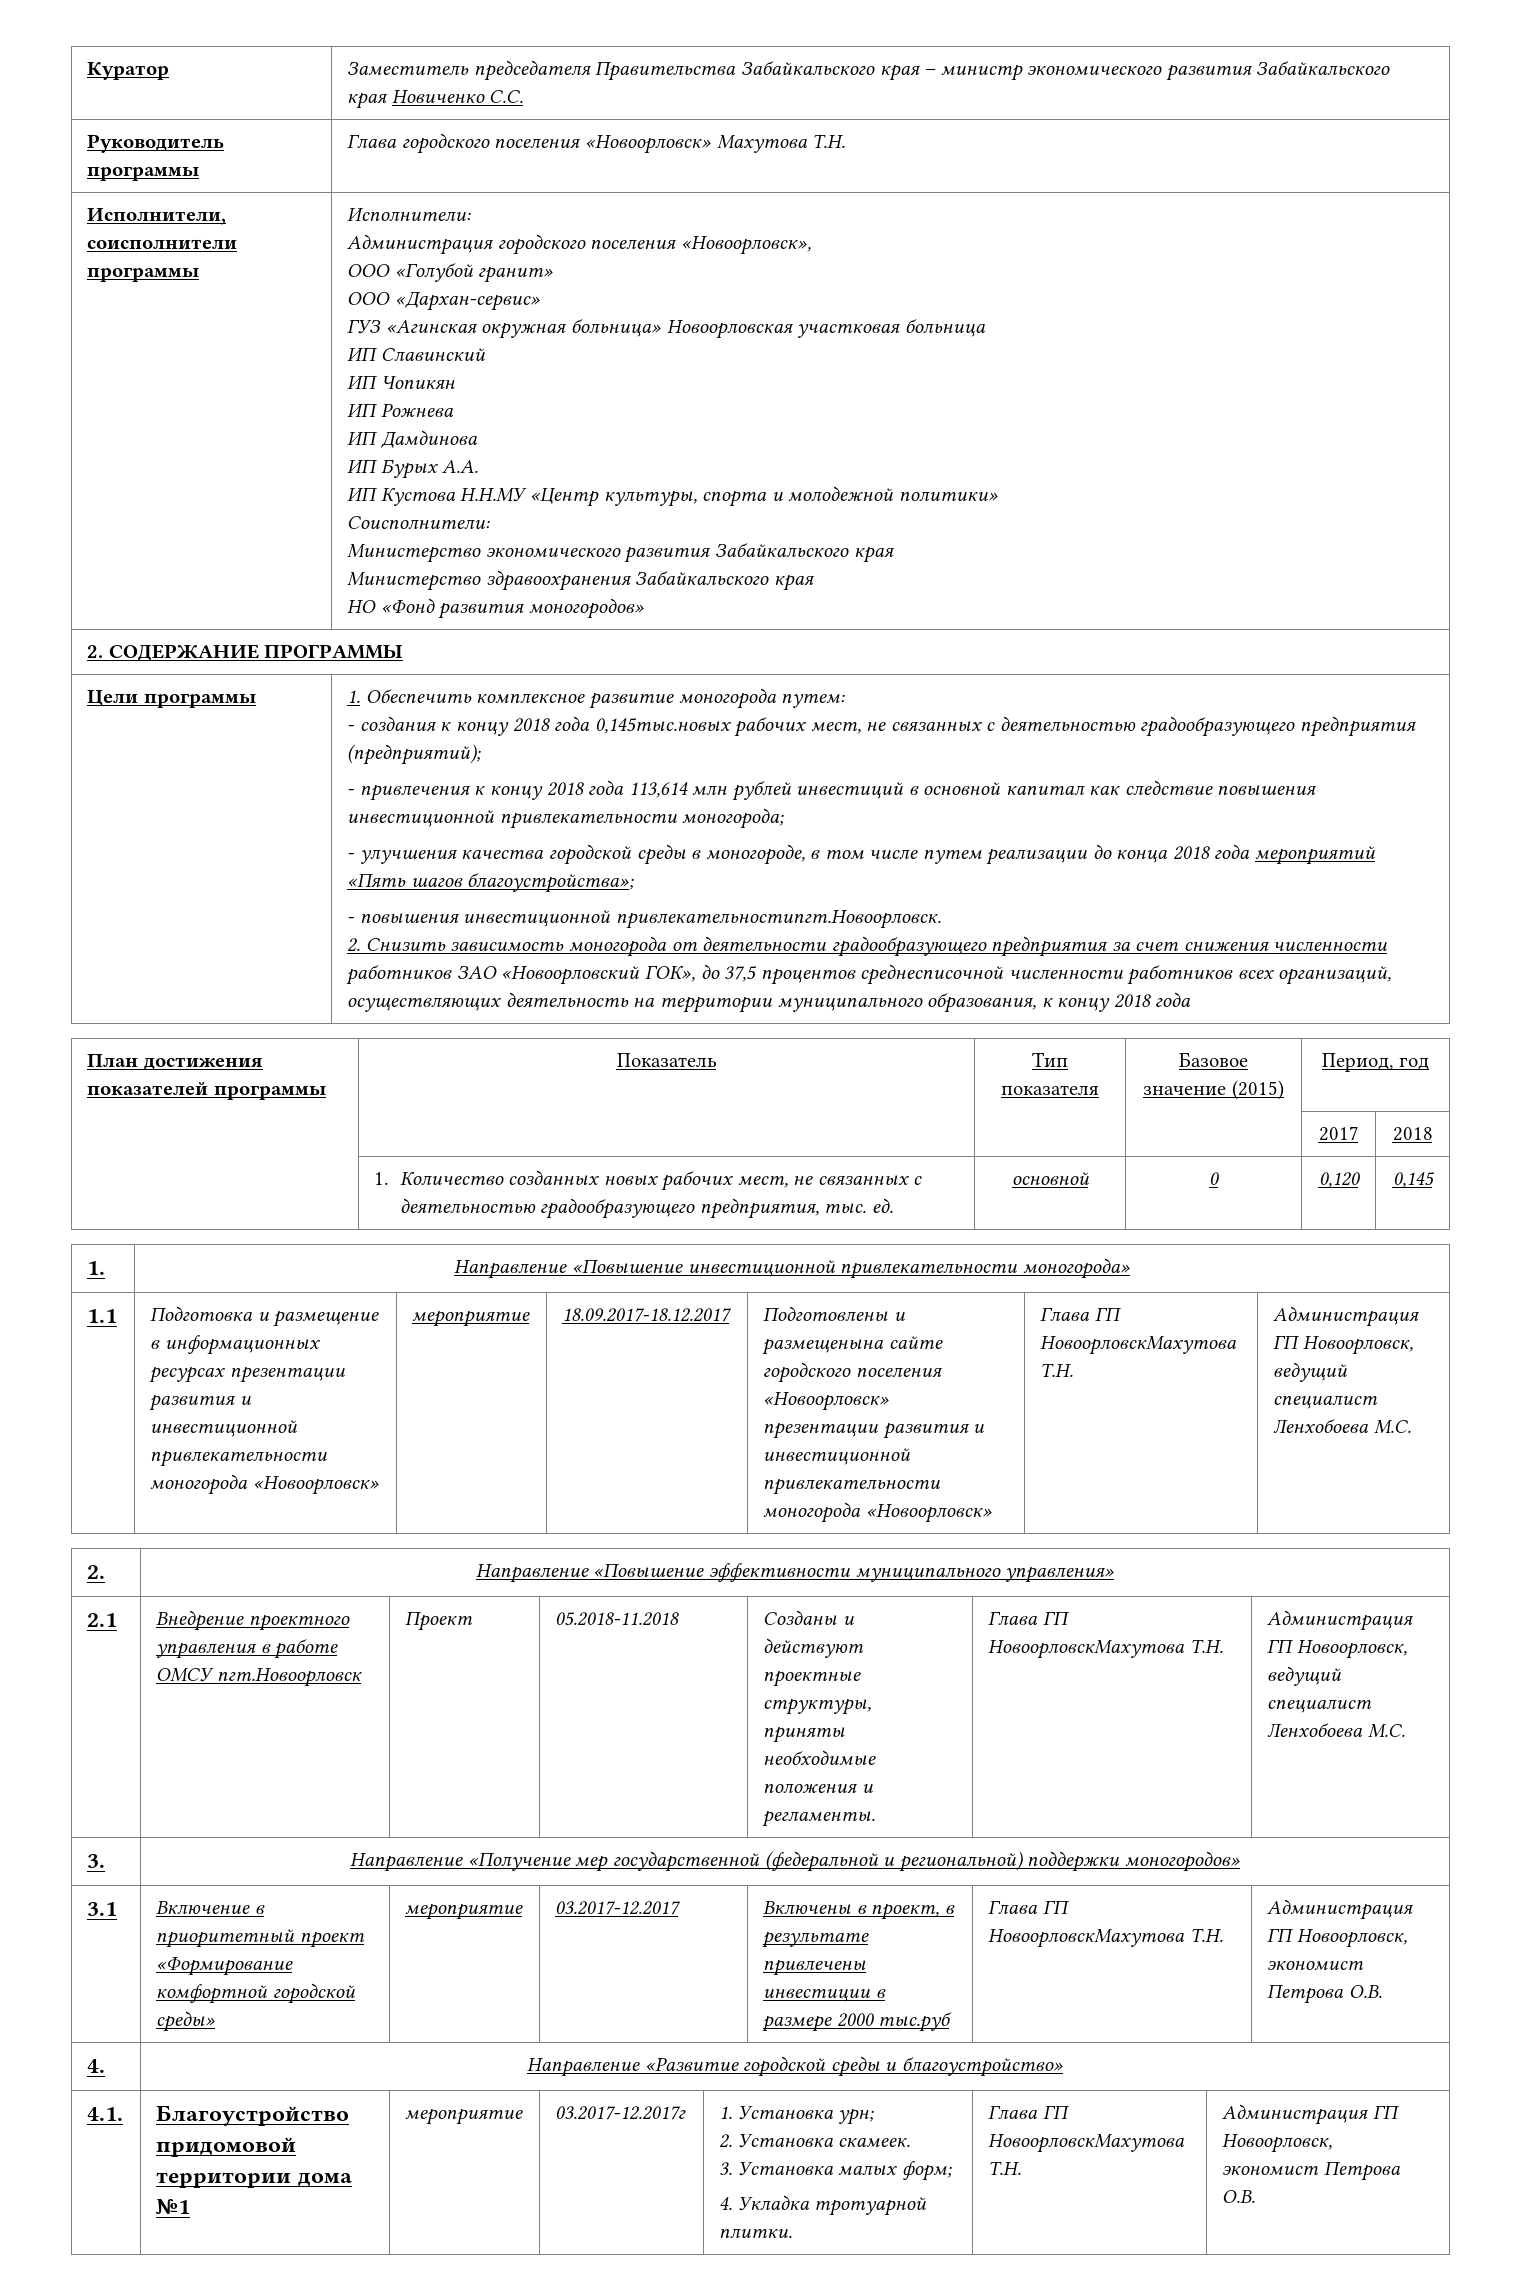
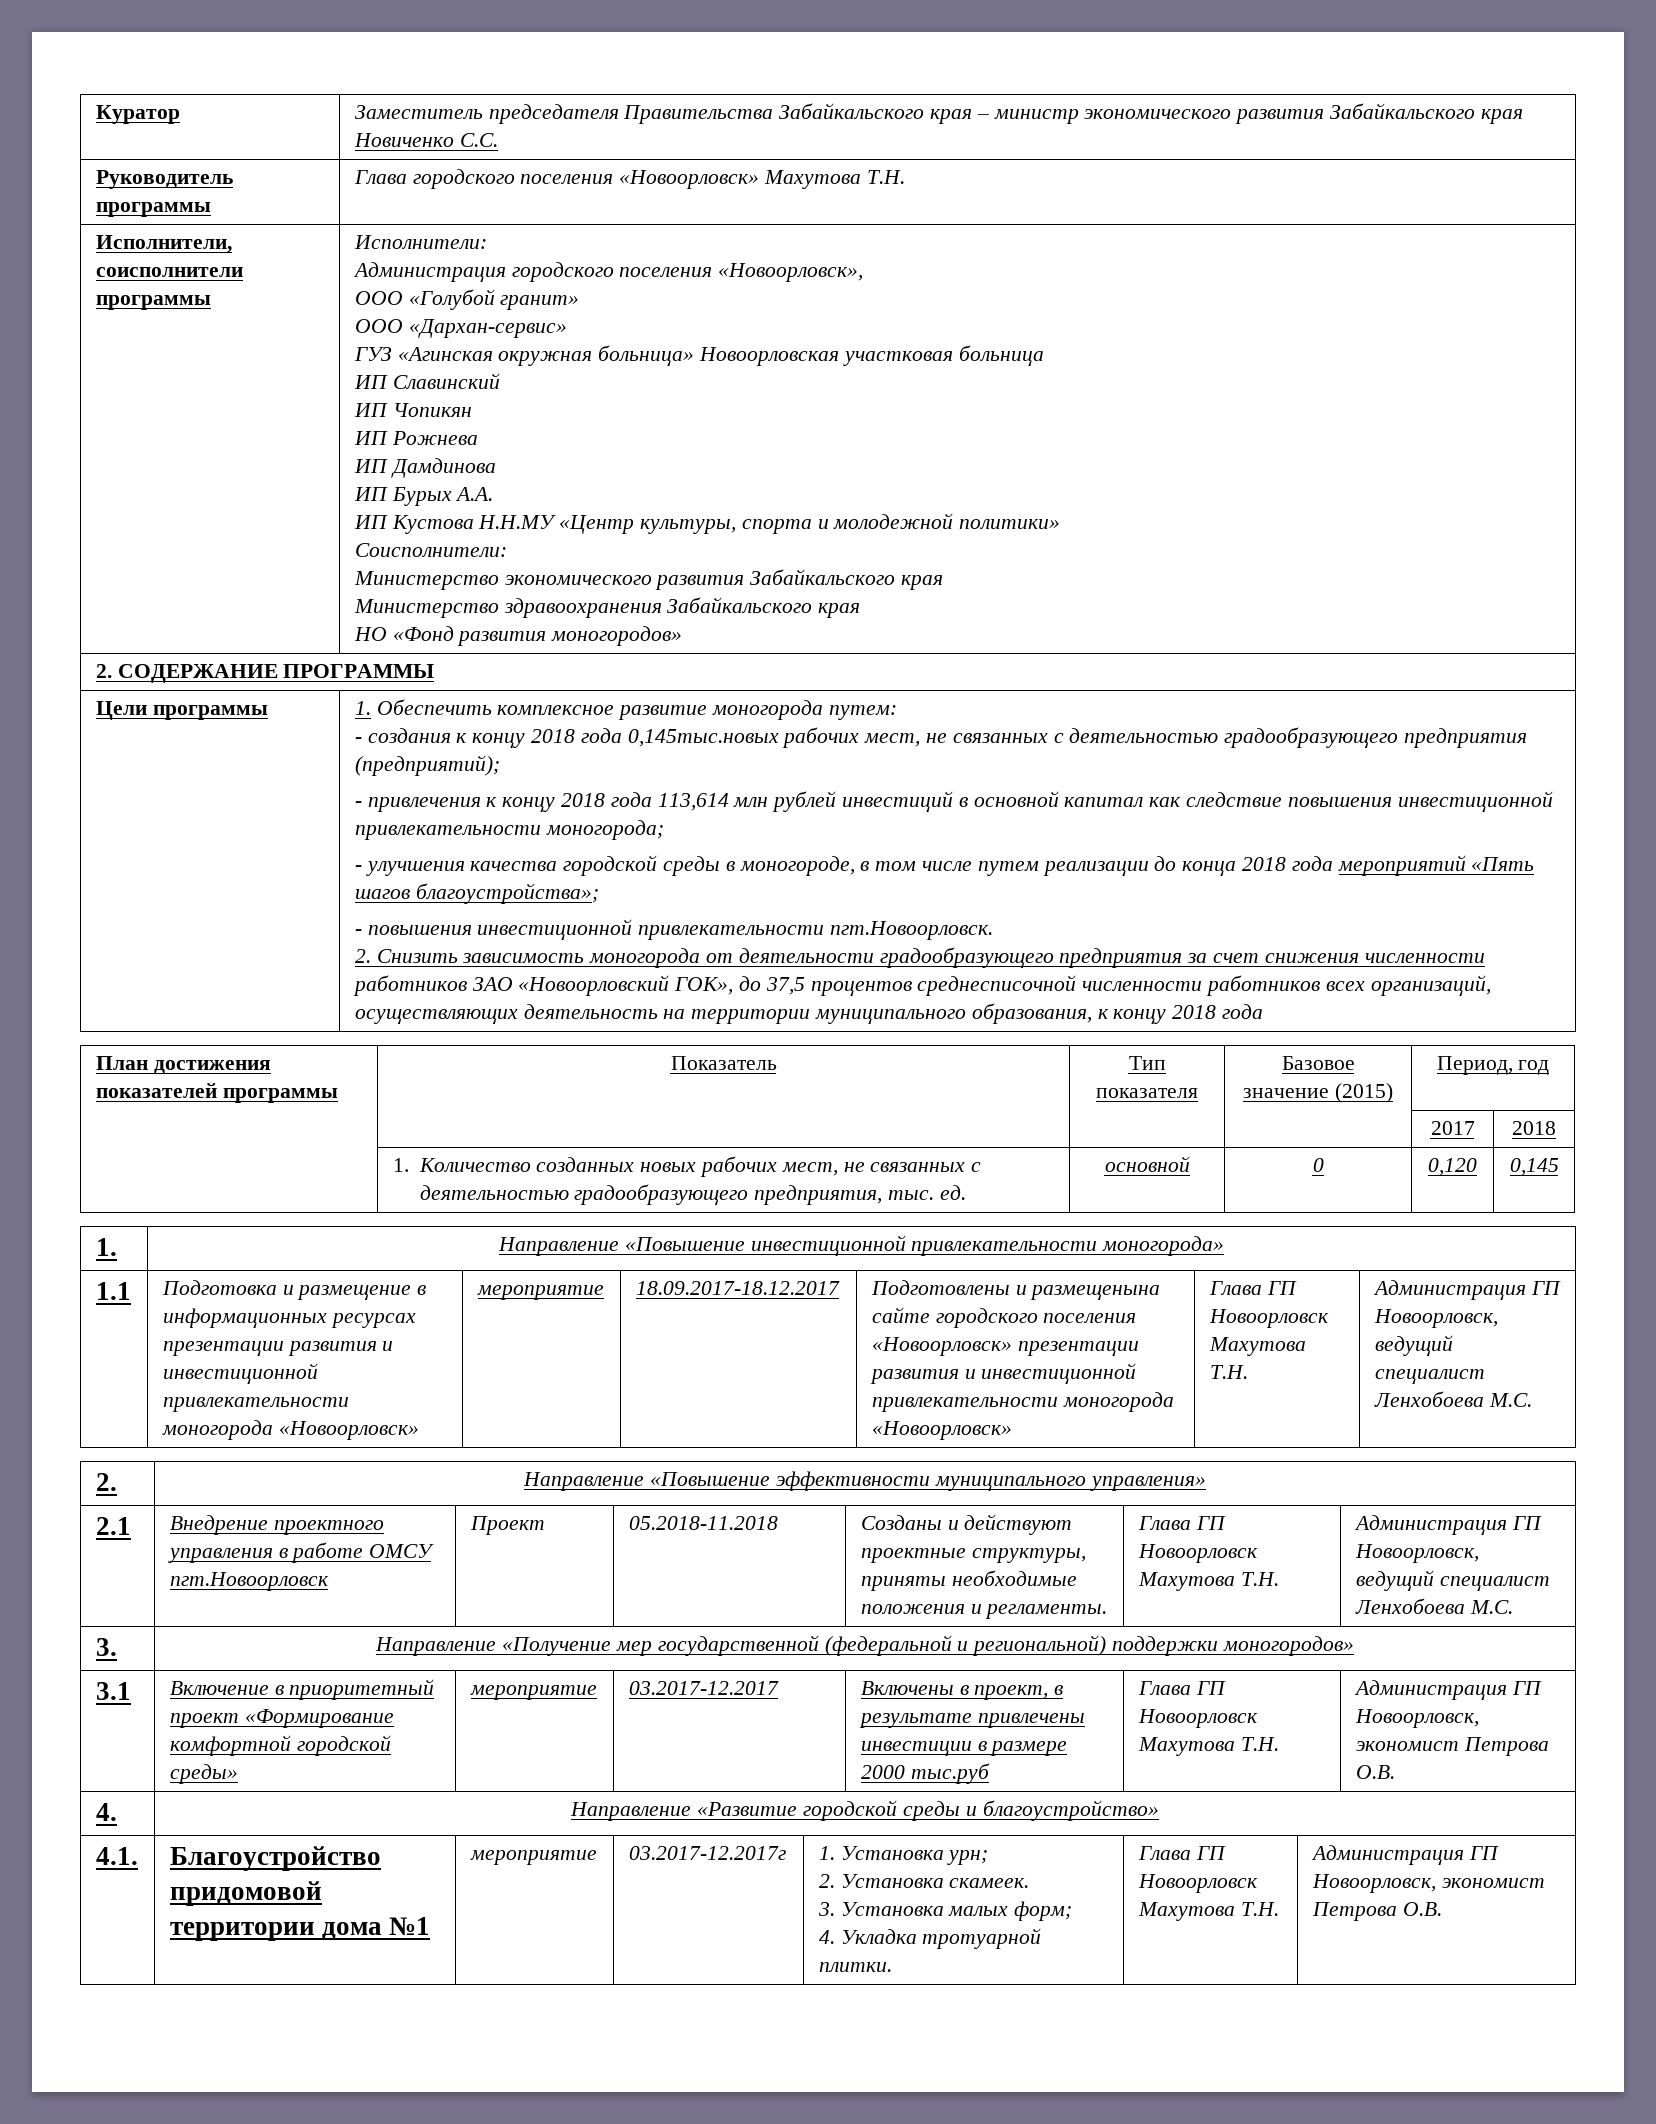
[615,910,941,929] привлекательностипгт.Новоорловск. -> [638,921,993,940] привлекательности пгт.Новоорловск.
[1040,1336,1238,1355] НовоорловскМахутова -> [1208,1309,1329,1328] [1208,1337,1306,1356] Новоорловск Махутова
[988,1640,1186,1659] НовоорловскМахутова -> [1137,1544,1258,1563] [1137,1572,1235,1591] Новоорловск Махутова
[988,1929,1186,1948] НовоорловскМахутова -> [1137,1709,1258,1728] [1137,1737,1235,1756] Новоорловск Махутова
[988,2134,1186,2153] НовоорловскМахутова -> [1137,1874,1258,1893] [1137,1902,1235,1921] Новоорловск Махутова

